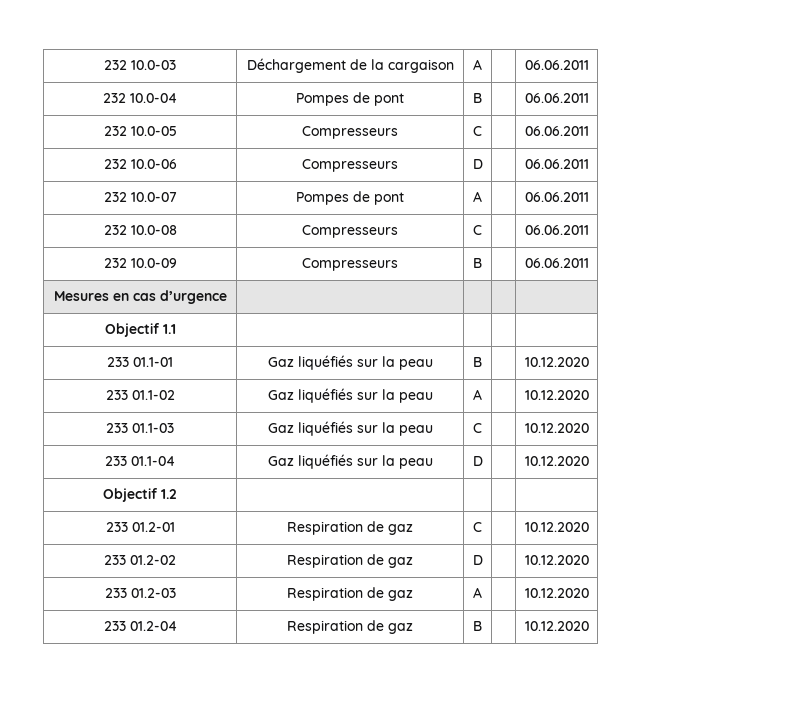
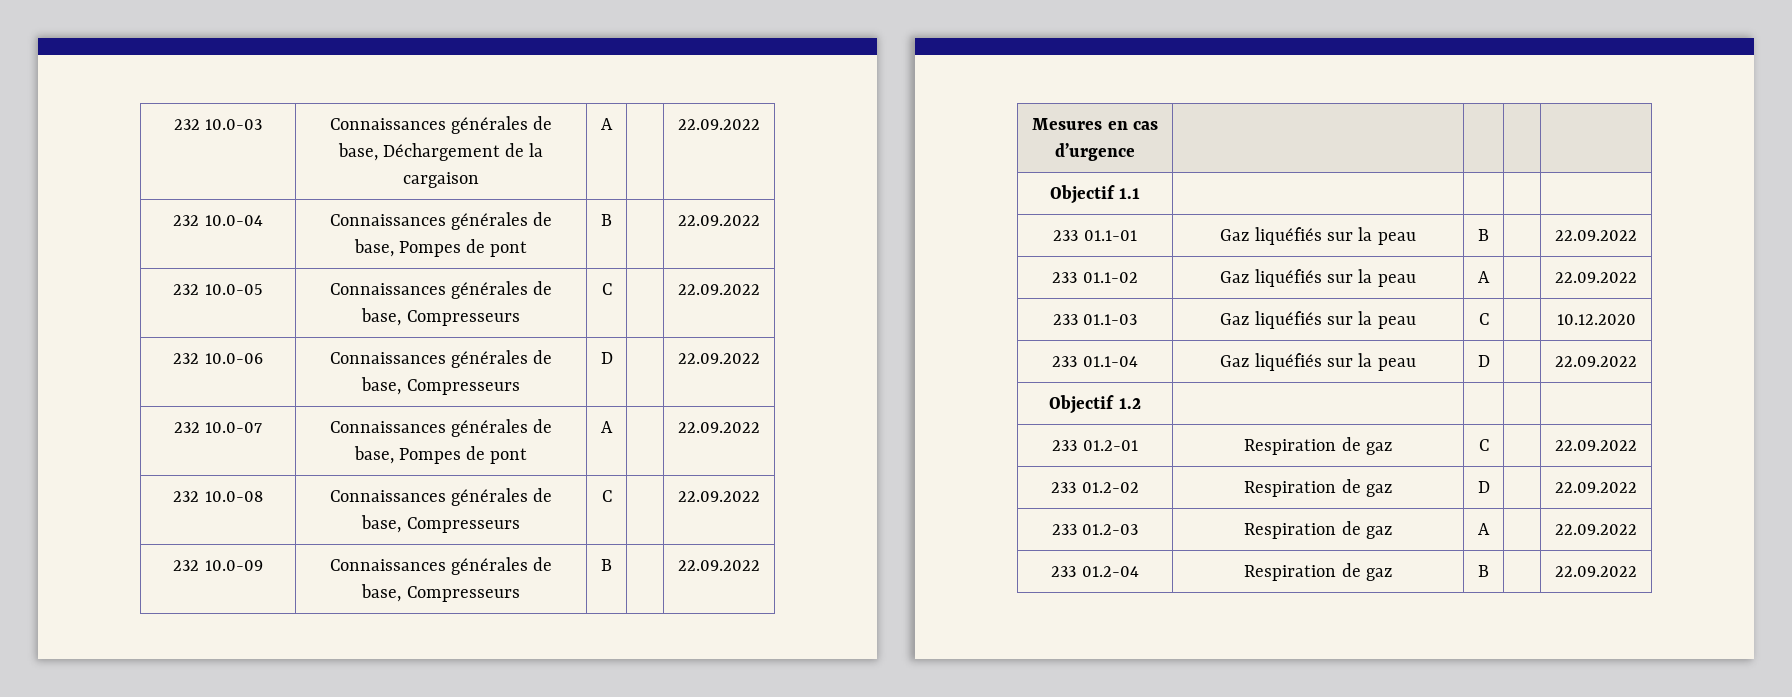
(176, 65) none -> [329,116,553,134] [337,143,378,161] Connaissances générales de base,
[524,60,589,70] 06.06.2011 -> [678,119,761,130] 22.09.2022
(177, 98) none -> [329,212,553,230] [353,239,394,257] Connaissances générales de base,
[524,93,589,103] 06.06.2011 -> [678,215,761,226] 22.09.2022
[302,126,398,139] [473,126,482,136] [524,126,589,136] Compresseurs | C | | 06.06.2011 -> [329,281,553,299] [361,308,520,326] [601,283,612,295] [678,284,761,295] Connaissances générales de base, Compresseurs | C | | 22.09.2022
(177, 164) none -> [329,350,553,368] [361,377,402,395] Connaissances générales de base,
[524,159,589,169] 06.06.2011 -> [678,353,761,364] 22.09.2022
(177, 197) none -> [329,419,553,437] [353,446,394,464] Connaissances générales de base,
[524,192,589,202] 06.06.2011 -> [678,422,761,433] 22.09.2022
[302,225,398,238] [473,225,482,235] [524,225,589,235] Compresseurs | C | | 06.06.2011 -> [329,488,553,506] [361,515,520,533] [601,490,612,502] [678,491,761,502] Connaissances générales de base, Compresseurs | C | | 22.09.2022
(177, 263) none -> [329,557,553,575] [361,584,402,602] Connaissances générales de base,
[524,258,589,268] 06.06.2011 -> [678,560,761,571] 22.09.2022
[524,357,589,367] 10.12.2020 -> [1555,230,1637,241] 22.09.2022
[524,390,589,400] 10.12.2020 -> [1555,272,1637,283] 22.09.2022
[524,456,589,466] 10.12.2020 -> [1555,356,1637,367] 22.09.2022
[524,522,589,532] 10.12.2020 -> [1555,440,1637,451] 22.09.2022
[524,555,589,565] 10.12.2020 -> [1555,482,1637,493] 22.09.2022
[524,588,589,598] 10.12.2020 -> [1555,524,1637,535] 22.09.2022
[524,621,589,631] 10.12.2020 -> [1555,566,1637,577] 22.09.2022

